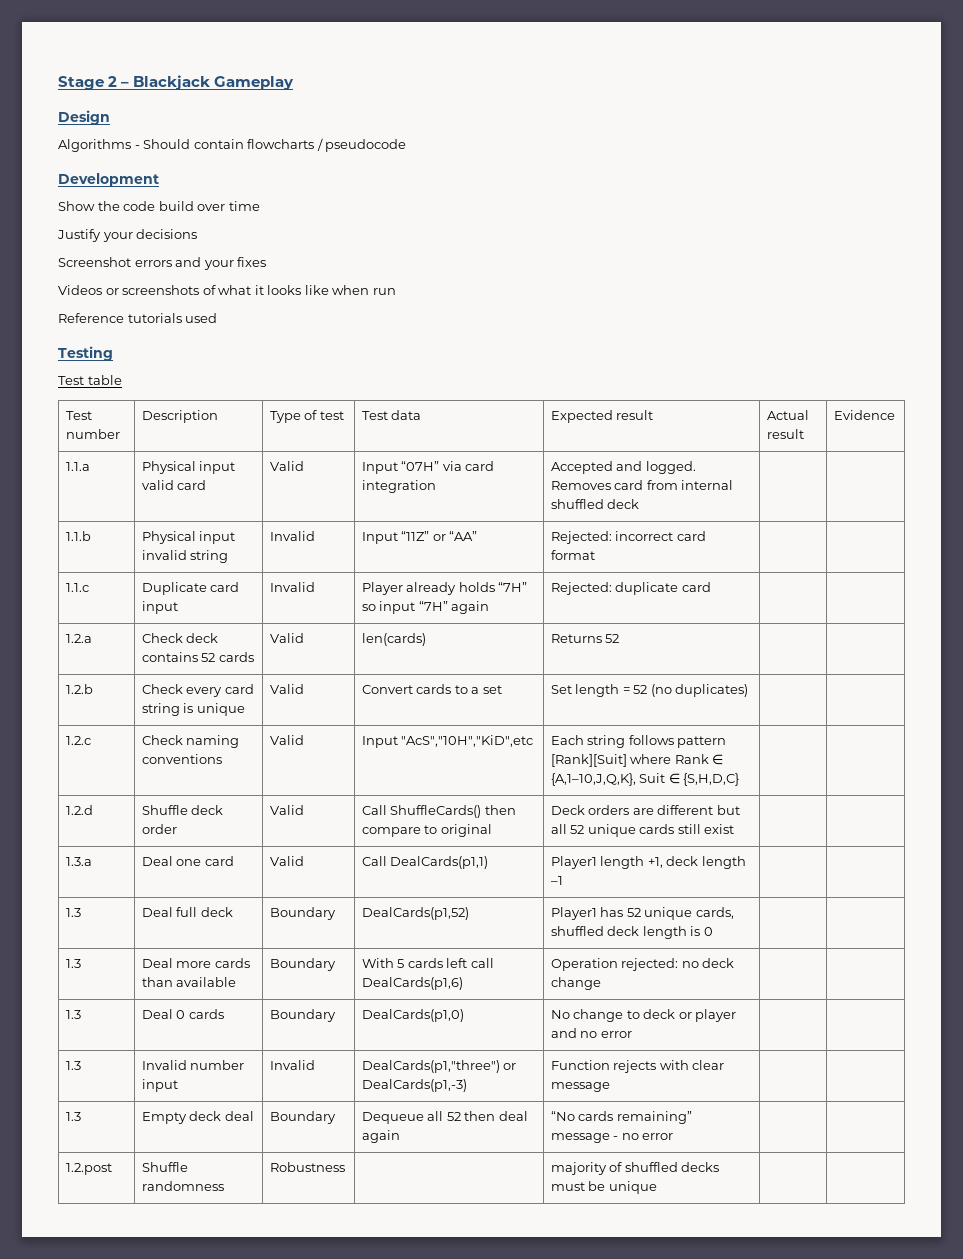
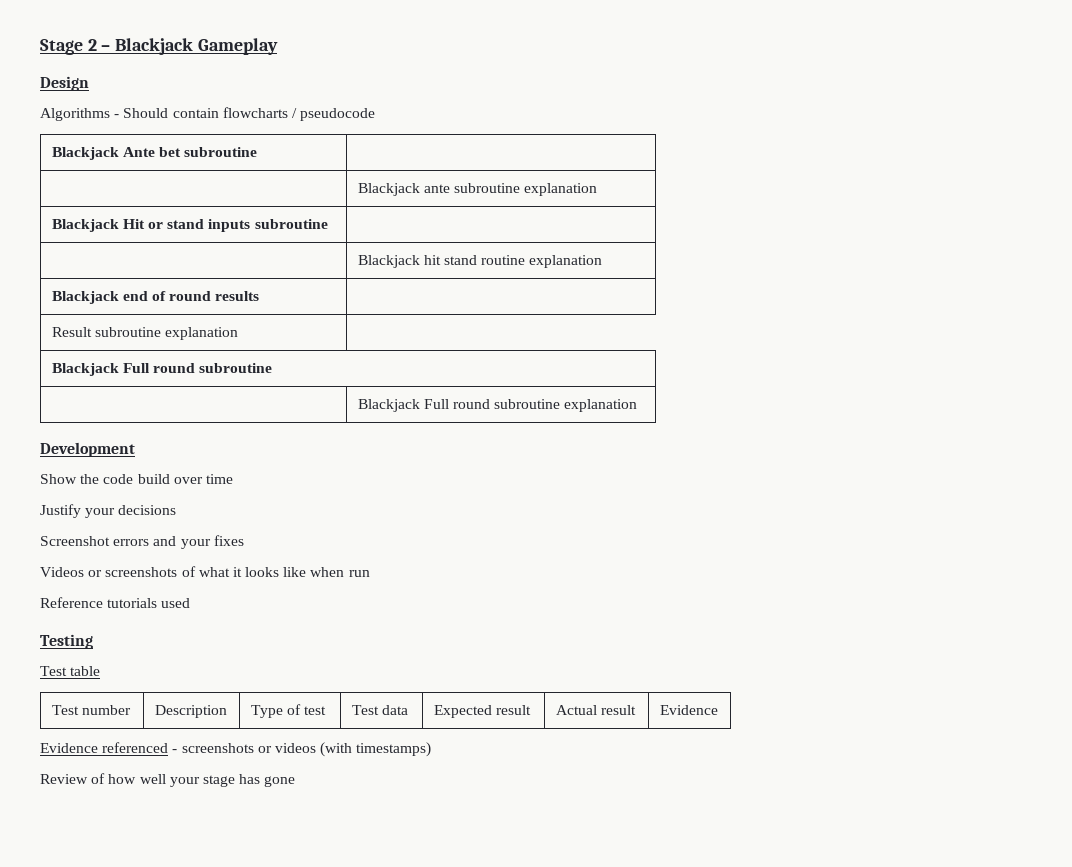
(407, 145) none -> [51,147,258,160] [357,183,598,196] [51,219,328,232] [357,255,603,268] [51,291,260,304] [51,327,238,340] [51,363,273,376] [357,399,638,412] // Blackjack Ante bet subroutine | // | Blackjack ante subroutine explanation // Blackjack Hit or stand inputs subroutine | // | Blackjack hit stand routine explanation // Blackjack end of round results | // Result subroutine explanation // Blackjack Full round subroutine // | Blackjack Full round subroutine explanation
[65,462,90,471] [141,461,236,474] [141,480,207,490] [269,461,304,471] [361,461,495,474] [361,480,436,493] [550,461,696,474] [550,480,734,490] [550,499,640,509] [65,531,91,541] [141,531,236,544] [141,550,229,563] [269,531,315,541] [361,531,478,544] [550,531,706,544] [550,550,595,560] [65,583,89,592] [141,582,240,595] [141,601,178,614] [269,582,315,592] [361,582,528,595] [361,601,490,614] [550,582,711,595] [65,634,92,643] [141,633,219,643] [141,652,254,662] [269,633,304,643] [361,633,426,646] [550,634,620,643] [65,684,93,694] [141,684,254,697] [141,703,245,716] [269,684,304,694] [361,684,502,694] [550,684,749,697] [65,736,91,745] [141,735,240,748] [141,754,222,764] [269,735,304,745] [361,735,534,748] [550,735,727,748] [550,754,724,767] [550,773,740,786] [65,805,93,815] [141,805,224,815] [141,824,177,834] [269,805,304,815] [361,805,516,818] [361,824,492,837] [550,805,740,815] [550,824,735,837] [65,857,92,866] [141,856,234,866] [269,856,304,866] [361,856,489,869] [550,856,746,869] [550,876,563,885] [65,908,81,917] [141,907,233,917] [269,907,336,920] [361,907,469,920] [550,907,734,920] [550,926,713,939] [65,959,81,968] [141,958,250,968] [141,977,237,987] [269,958,336,971] [361,958,494,968] [361,977,463,990] [550,958,735,971] [550,977,601,990] [65,1010,81,1019] [141,1009,224,1019] [269,1009,336,1022] [361,1009,464,1022] [550,1009,737,1022] [550,1028,632,1038] [65,1061,81,1070] [141,1060,245,1070] [141,1079,178,1092] [269,1060,315,1070] [361,1060,517,1073] [361,1079,467,1092] [550,1060,725,1073] [550,1082,610,1092] [65,1112,81,1121] [141,1111,254,1124] [269,1111,336,1124] [361,1111,528,1124] [361,1130,400,1143] [550,1111,692,1124] [550,1133,674,1143] [65,1163,112,1175] [141,1162,188,1172] [141,1181,224,1191] [269,1162,345,1172] [550,1162,720,1175] [550,1181,657,1194] // 1.1.a | Physical input valid card | Valid | Input “07H” via card integration | Accepted and logged. Removes card from internal shuffled deck | | // 1.1.b | Physical input invalid string | Invalid | Input “11Z” or “AA” | Rejected: incorrect card format | | // 1.1.c | Duplicate card input | Invalid | Player already holds “7H” so input “7H” again | Rejected: duplicate card | | // 1.2.a | Check deck contains 52 cards | Valid | len(cards) | Returns 52 | | // 1.2.b | Check every card string is unique | Valid | Convert cards to a set | Set length = 52 (no duplicates) | | // 1.2.c | Check naming conventions | Valid | Input "AcS","10H","KiD",etc | Each string follows pattern [Rank][Suit] where Rank ∈ {A,1–10,J,Q,K}, Suit ∈ {S,H,D,C} | | // 1.2.d | Shuffle deck order | Valid | Call ShuffleCards() then compare to original | Deck orders are different but all 52 unique cards still exist | | // 1.3.a | Deal one card | Valid | Call DealCards(p1,1) | Player1 length +1, deck length –1 | | // 1.3 | Deal full deck | Boundary | DealCards(p1,52) | Player1 has 52 unique cards, shuffled deck length is 0 | | // 1.3 | Deal more cards than available | Boundary | With 5 cards left call DealCards(p1,6) | Operation rejected: no deck change | | // 1.3 | Deal 0 cards | Boundary | DealCards(p1,0) | No change to deck or player and no error | | // 1.3 | Invalid number input | Invalid | DealCards(p1,"three") or DealCards(p1,-3) | Function rejects with clear message | | // 1.3 | Empty deck deal | Boundary | Dequeue all 52 then deal again | “No cards remaining” message - no error | | // 1.2.post | Shuffle randomness | Robustness | | majority of shuffled decks must be unique | | -> [40,742,432,757] [40,773,296,787] // Evidence referenced - screenshots or videos (with timestamps) // Review of how well your stage has gone

